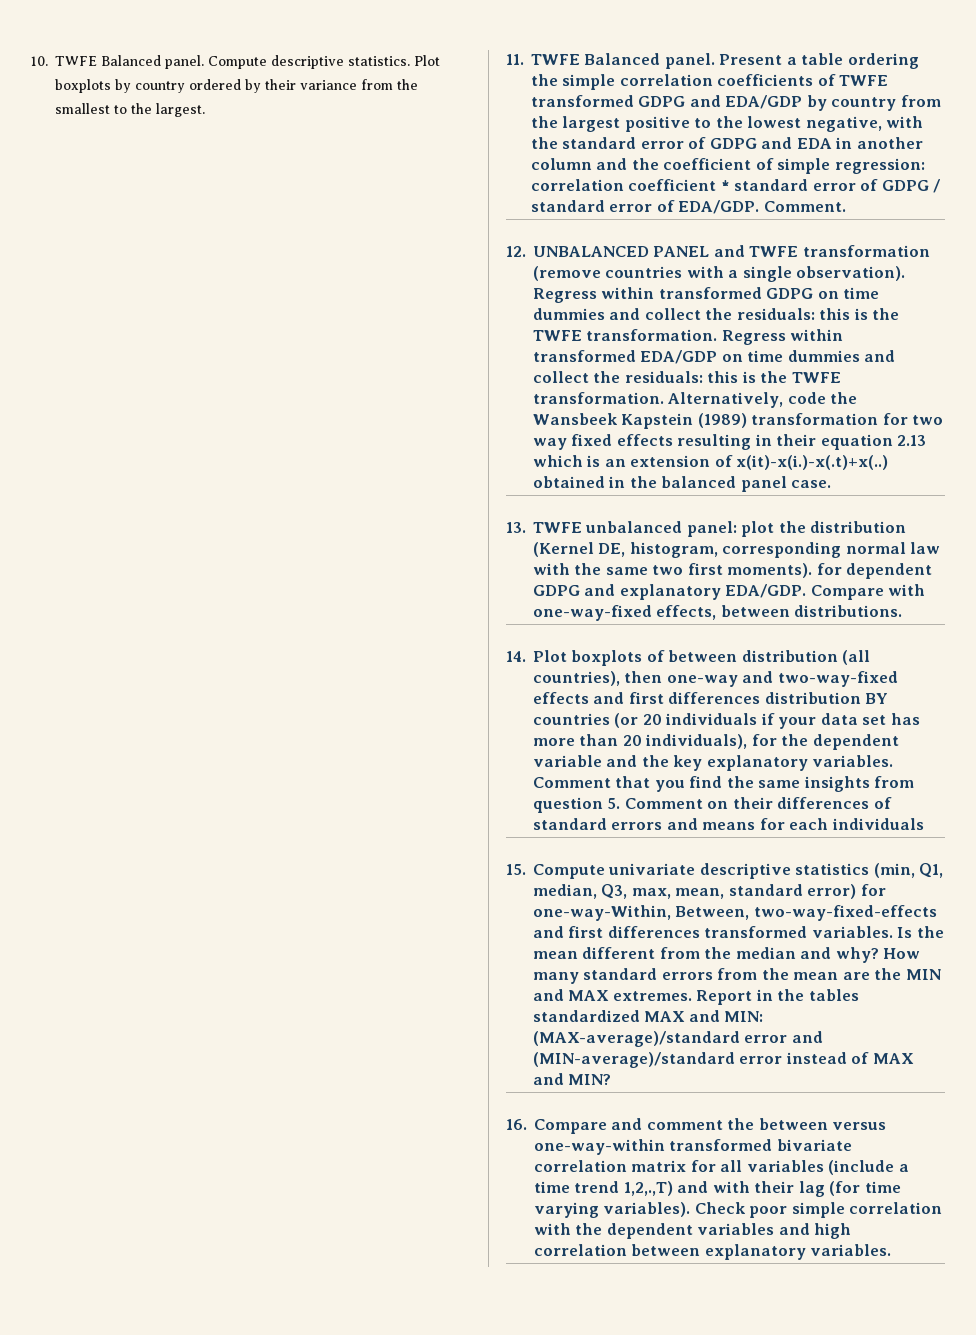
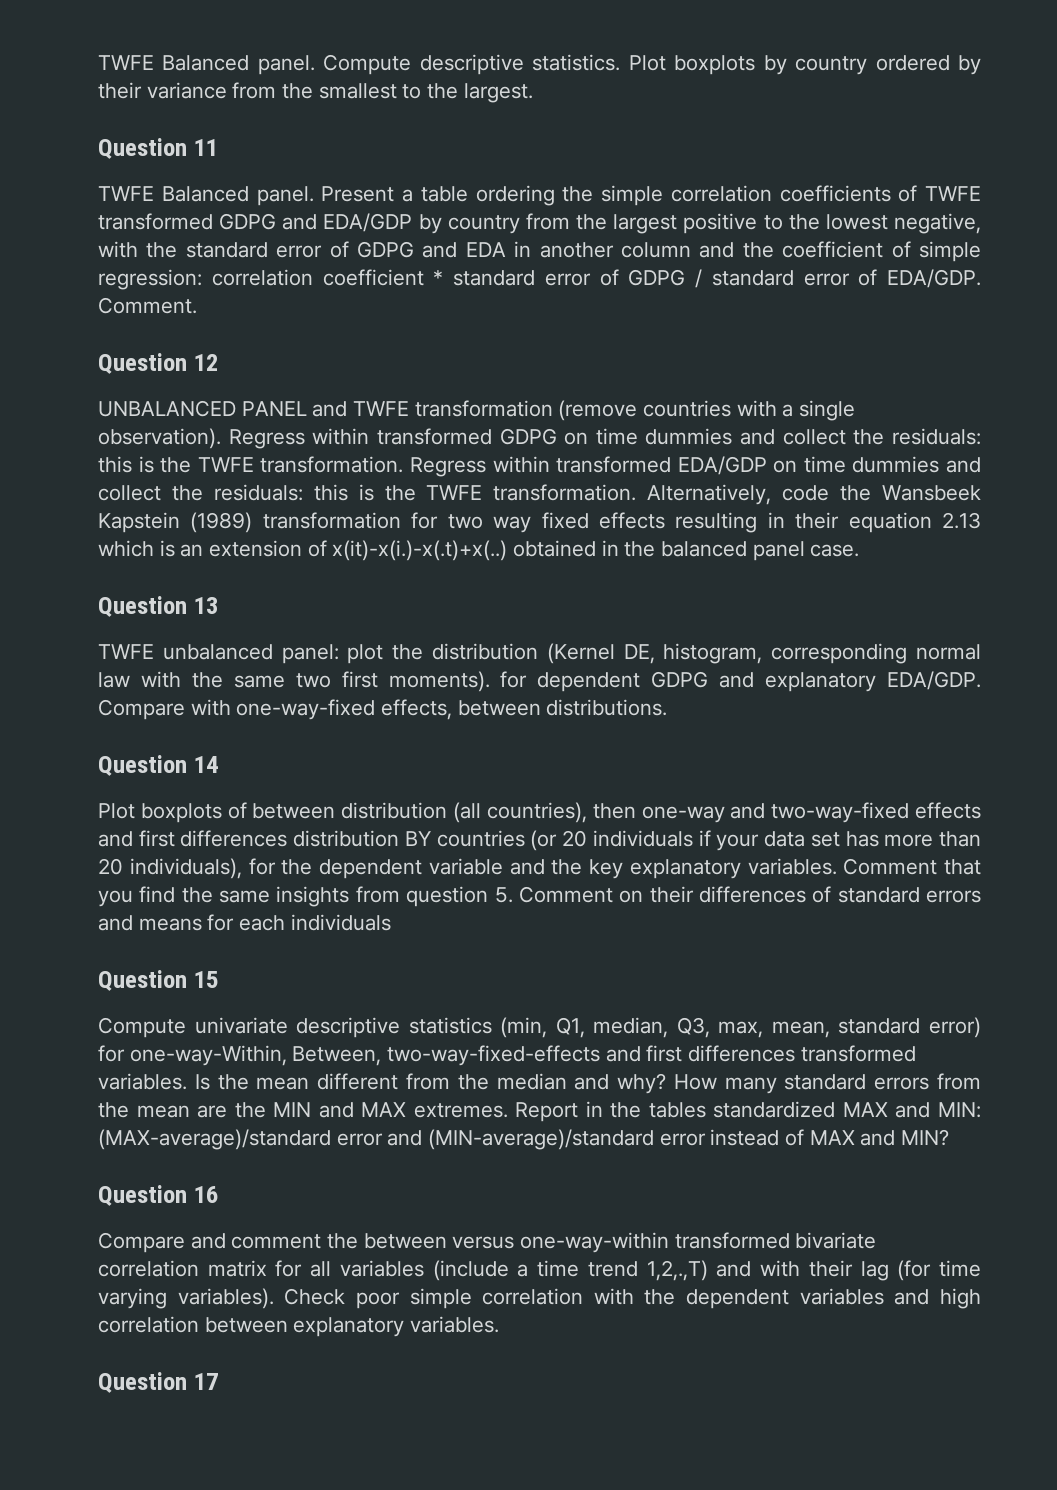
[31,56,48,66] 10. -> (98, 62) none
[506,54,524,65] 11. -> [98,138,218,159] Question 11 //
[506,246,526,257] 12. -> [98,353,218,374] Question 12 //
[506,522,526,533] 13. -> [98,596,218,617] Question 13 //
[506,651,526,662] 14. -> [98,755,218,776] Question 14 //
[506,864,526,875] 15. -> [98,970,218,991] Question 15 //
[506,1119,527,1130] 16. -> [98,1185,218,1206] Question 16 //
(892, 1250) none -> [98,1372,218,1393] // Question 17

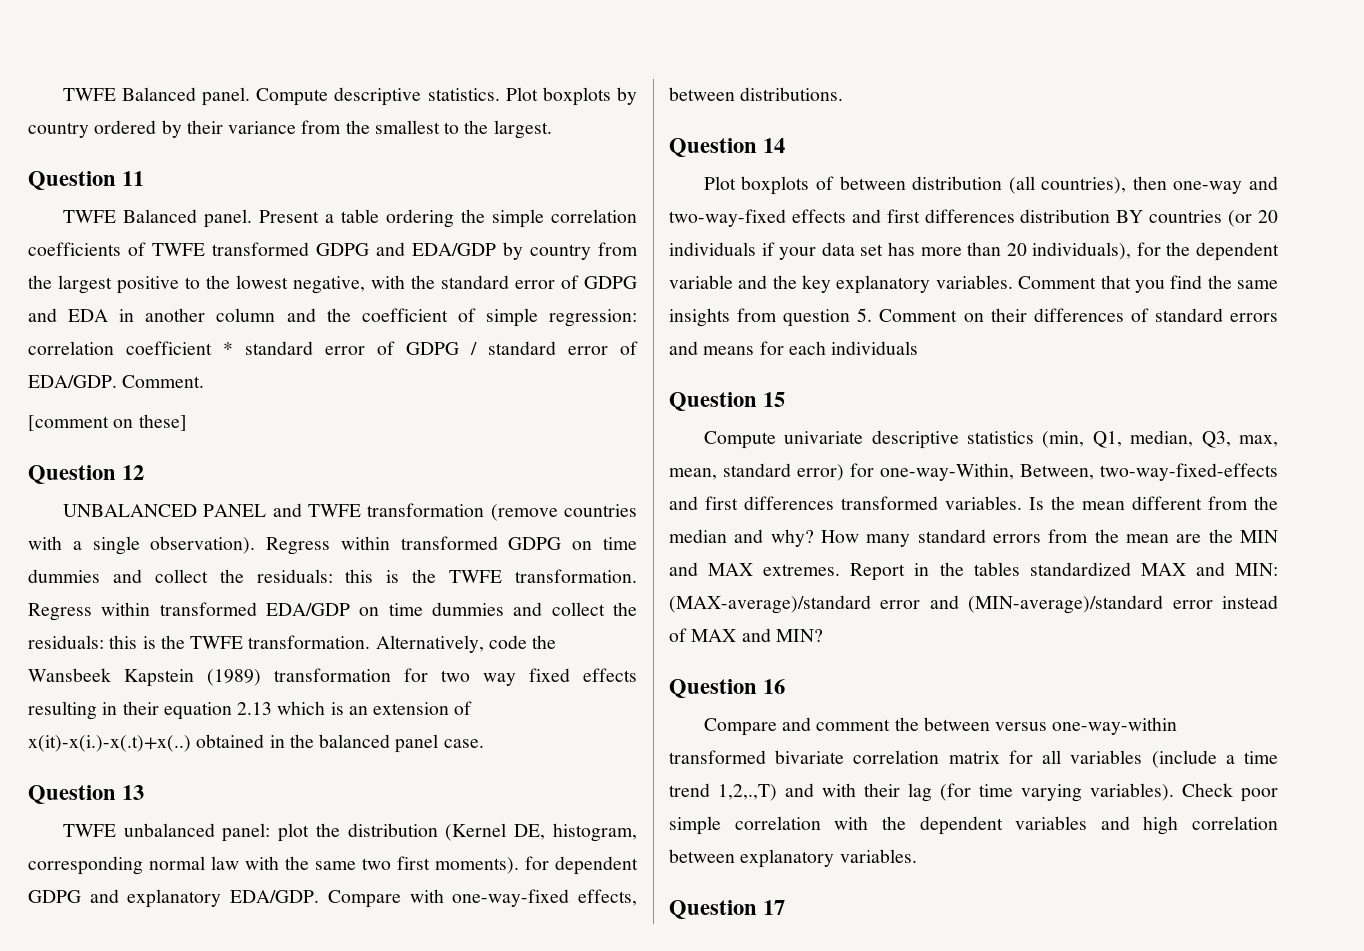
(197, 305) none -> [28,414,187,431] // [comment on these]

